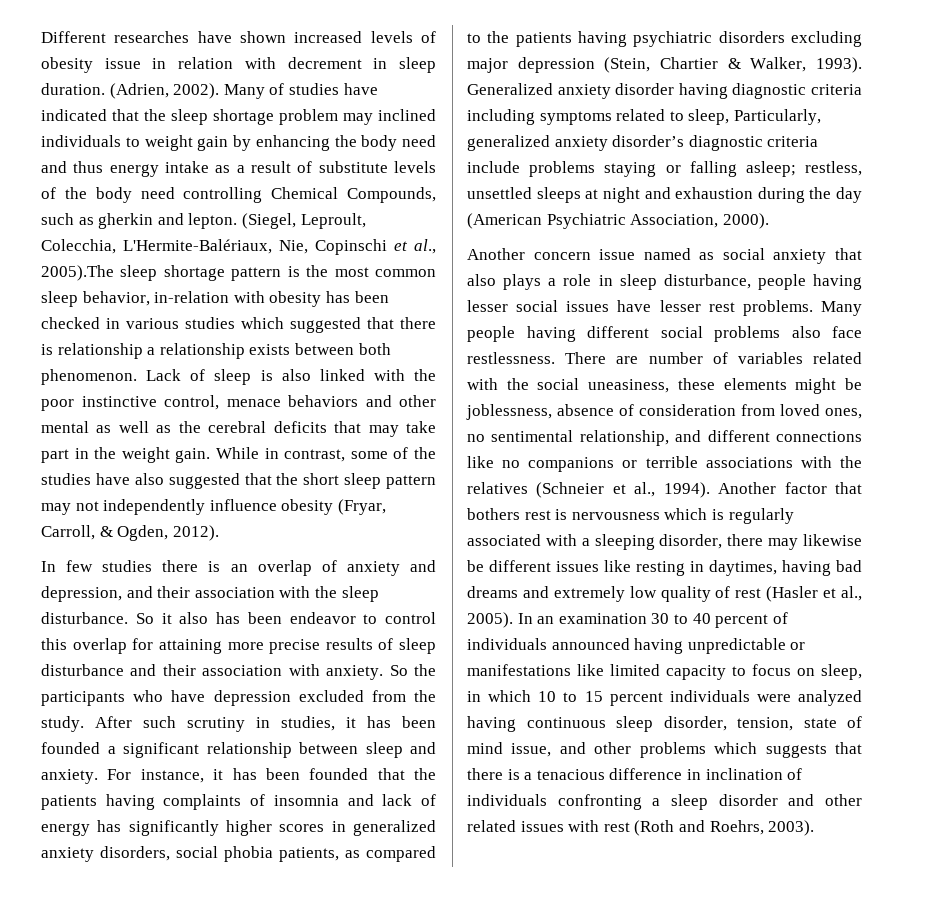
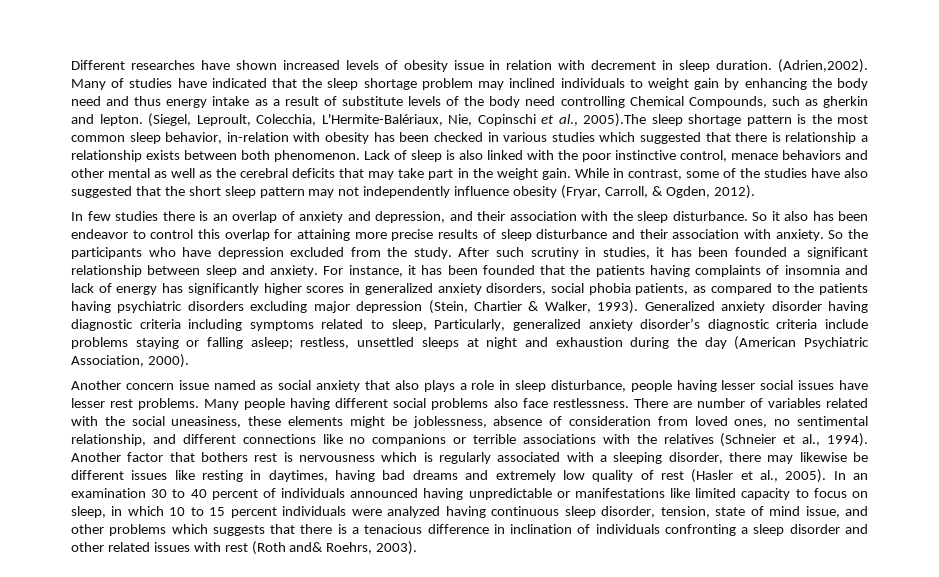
[109,83,220,99] (Adrien, 2002). -> [778,59,868,73] (Adrien,2002).
[678,820,705,832] and -> [289,542,324,552] and&

